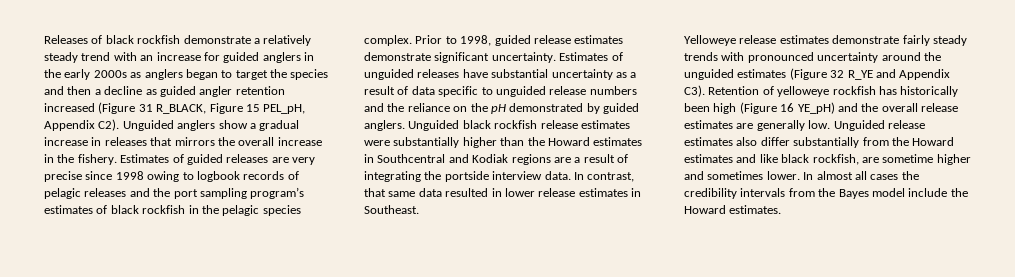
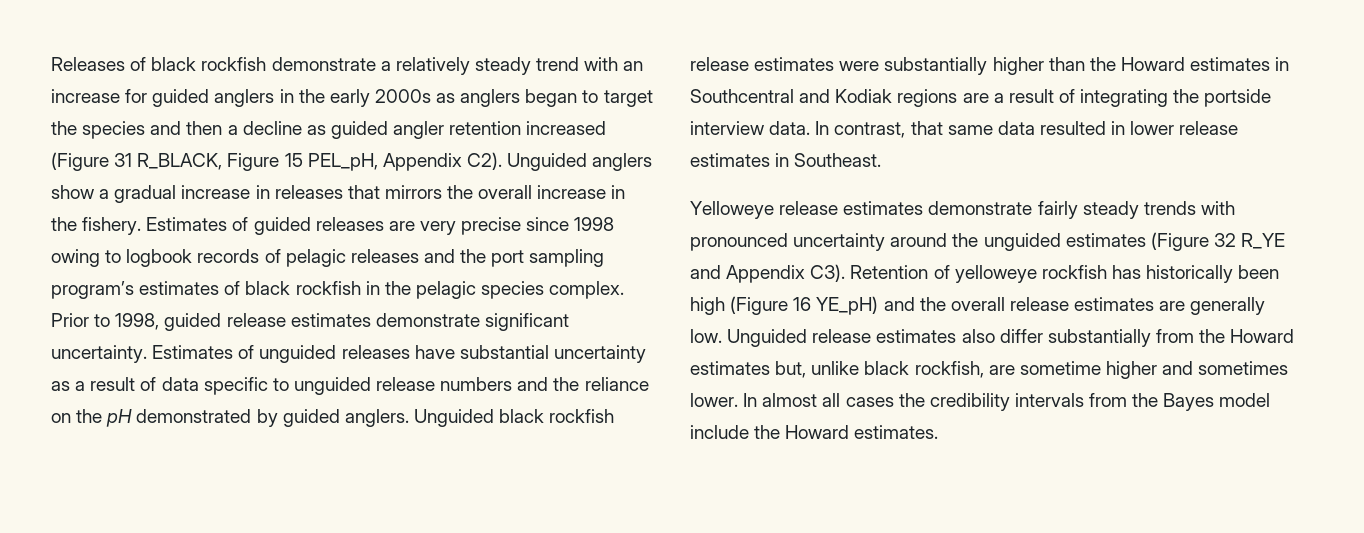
[736,154,778,163] and like -> [775,361,860,378] but, unlike

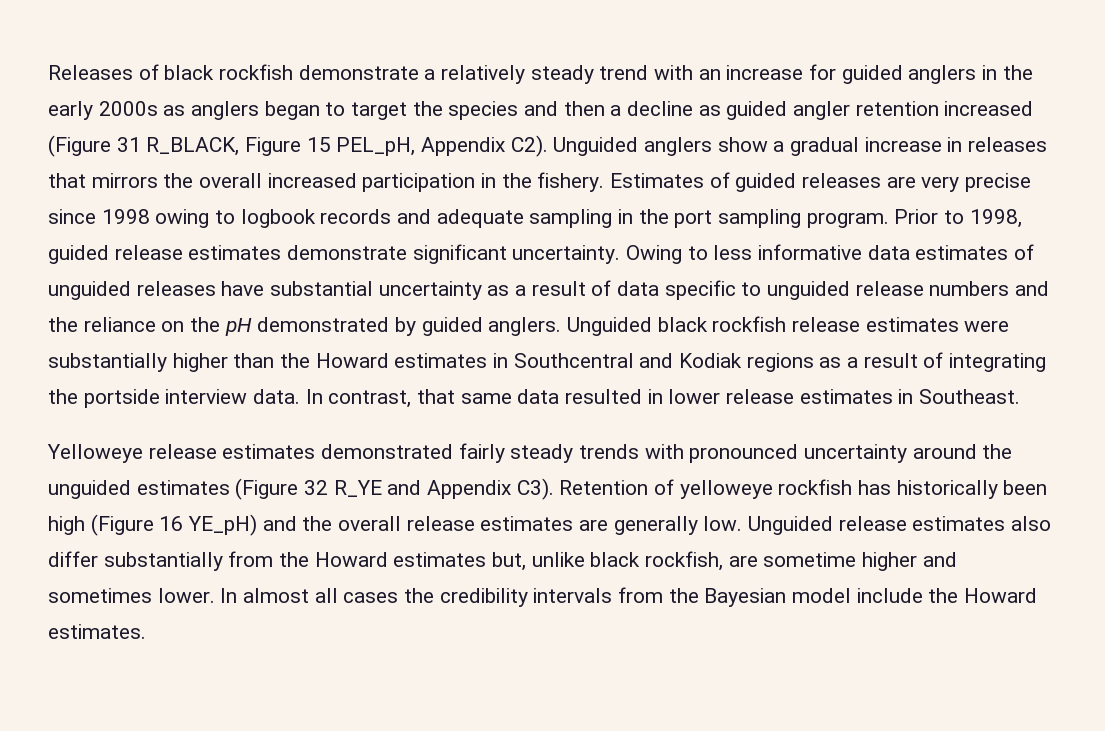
[537,185,607,199] increase -> [267,173,476,192] increased participation
[264,249,605,267] [51,281,625,299] of pelagic releases and the port sampling program’s estimates of black rockfish in the pelagic species complex. -> [397,209,889,228] and adequate sampling in the port sampling program.
[152,345,234,359] Estimates -> [626,244,1009,264] Owing to less informative data estimates
[962,93,989,103] are -> [819,357,842,368] as
[928,201,1033,215] demonstrate -> [321,444,454,459] demonstrated
[1163,393,1215,411] Bayes -> [704,588,787,607] Bayesian

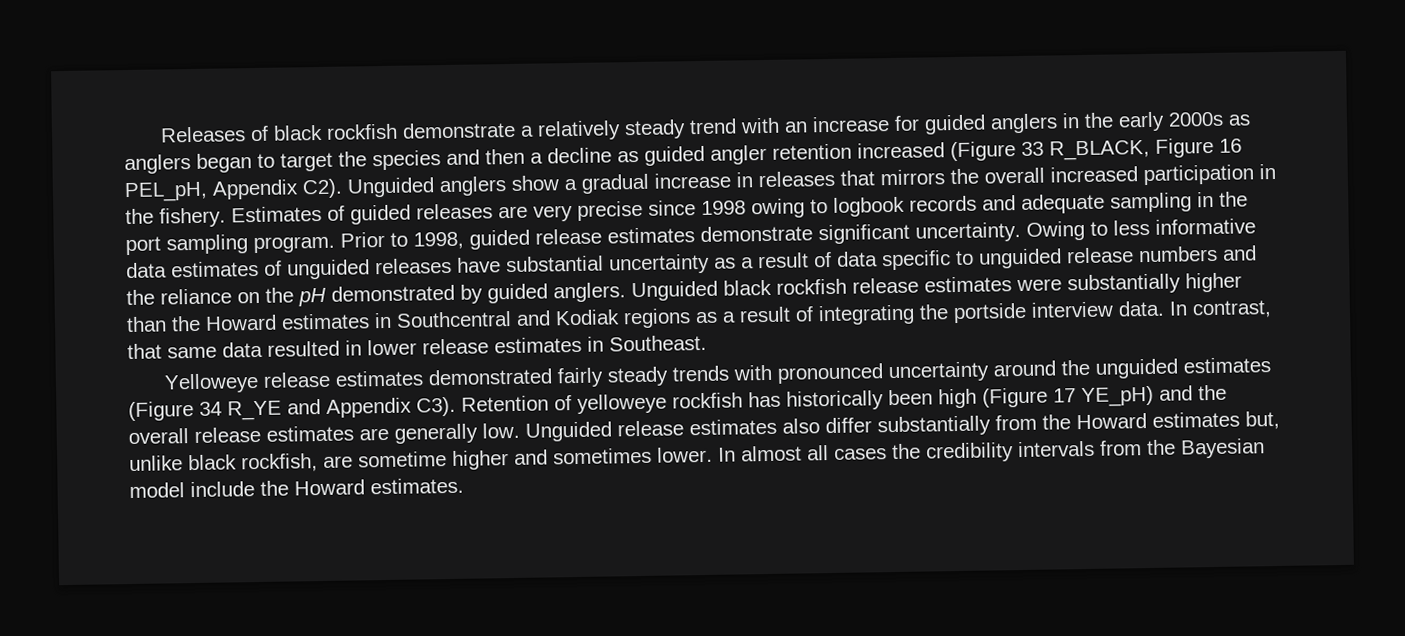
[116,137,141,152] 31 -> [1021,141,1044,156] 33
[306,137,331,152] 15 -> [1219,138,1242,153] 16
[304,480,329,495] 32 -> [199,401,222,416] 34
[159,516,184,531] 16 -> [1053,388,1076,403] 17

